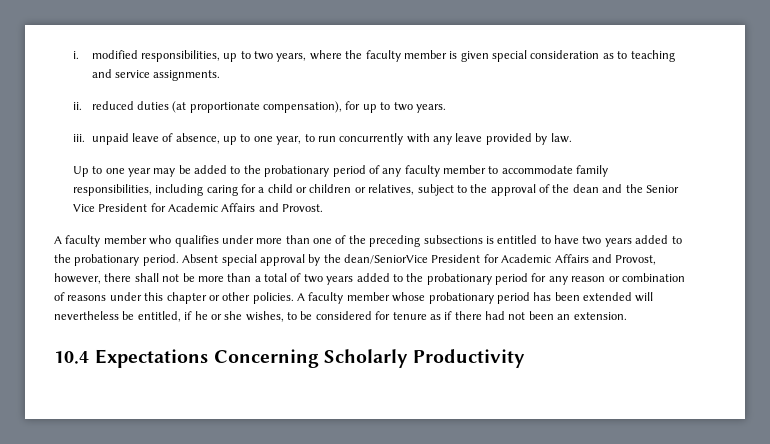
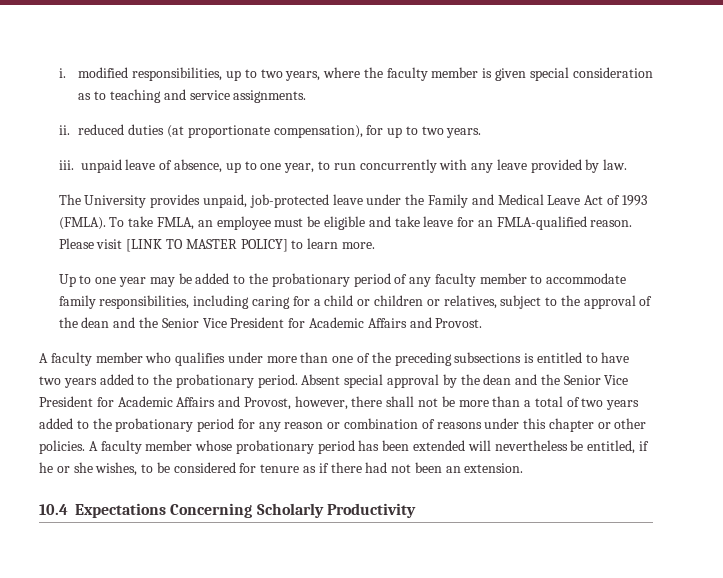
(572, 138) none -> [58,194,647,208] [58,216,633,230] [58,238,375,252] // The University provides unpaid, job-protected leave under the Family and Medical Leave Act of 1993 (FMLA). To take FMLA, an employee must be eligible and take leave for an FMLA-qualified reason. Please visit [LINK TO MASTER POLICY] to learn more.
[344,254,428,264] dean/SeniorVice -> [483,374,629,385] dean and the Senior Vice

